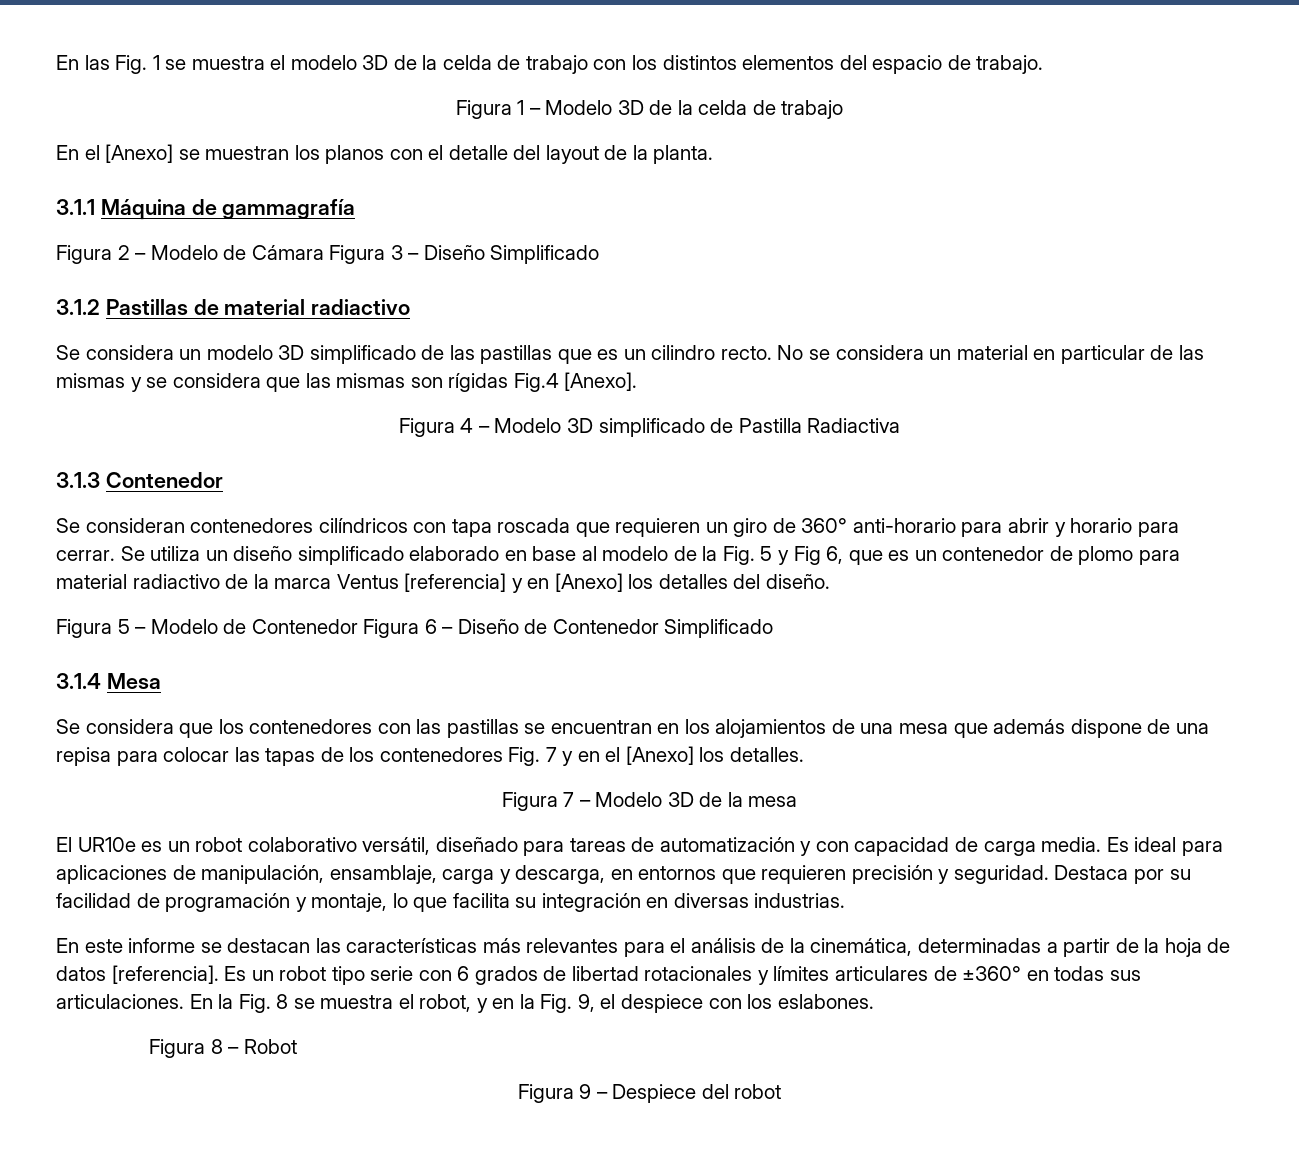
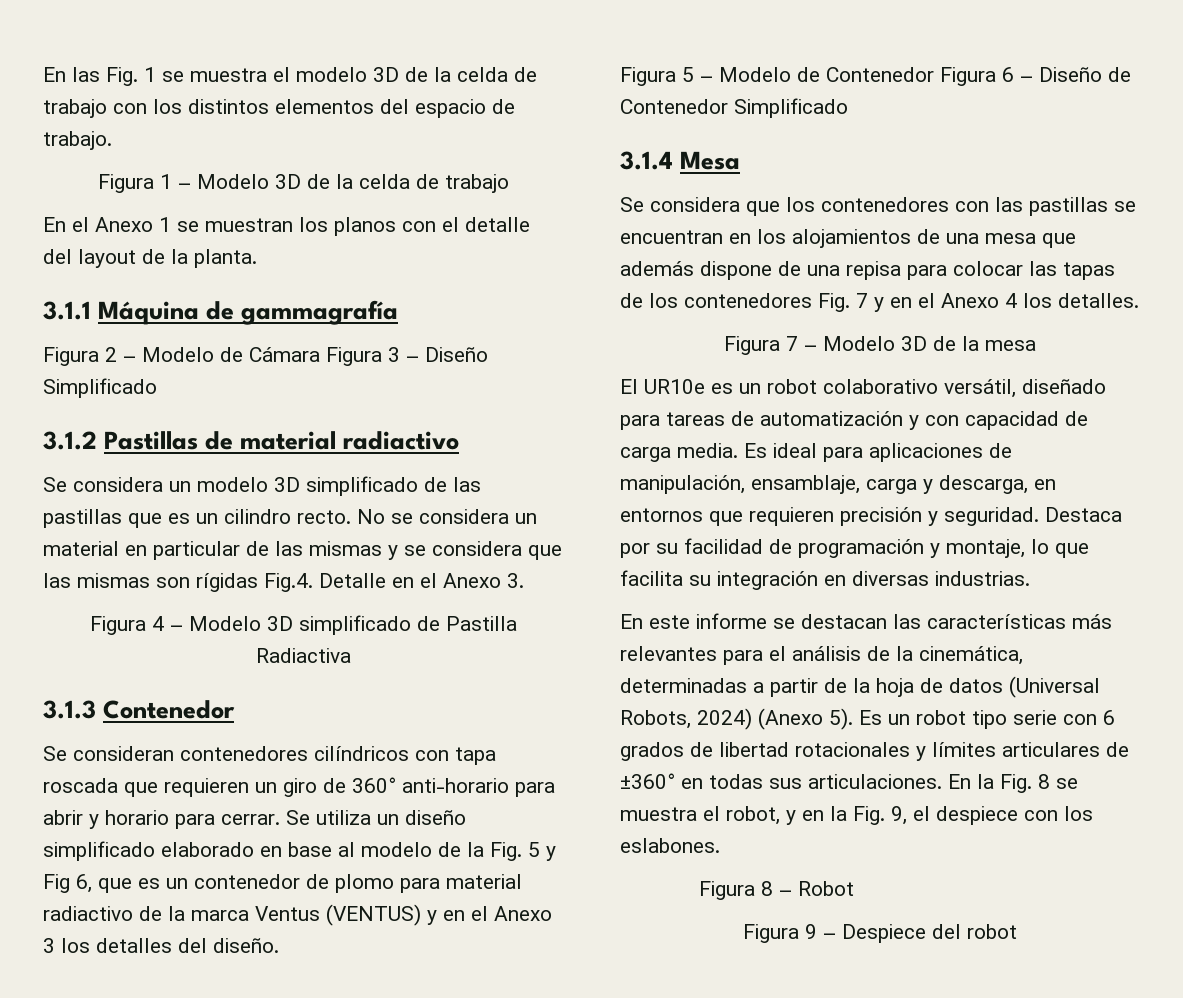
[105,144,174,163] [Anexo] -> [95,217,171,232] Anexo 1
[513,372,638,392] Fig.4 [Anexo]. -> [264,573,524,592] Fig.4. Detalle en el Anexo 3.
[404,573,623,593] [referencia] y en [Anexo] -> [326,904,552,926] [43,938,55,953] (VENTUS) y en el Anexo 3
[625,746,694,765] [Anexo] -> [941,293,1017,308] Anexo 4
[111,965,219,984] [referencia]. -> [1009,676,1100,698] [620,708,853,730] (Universal Robots, 2024) (Anexo 5).

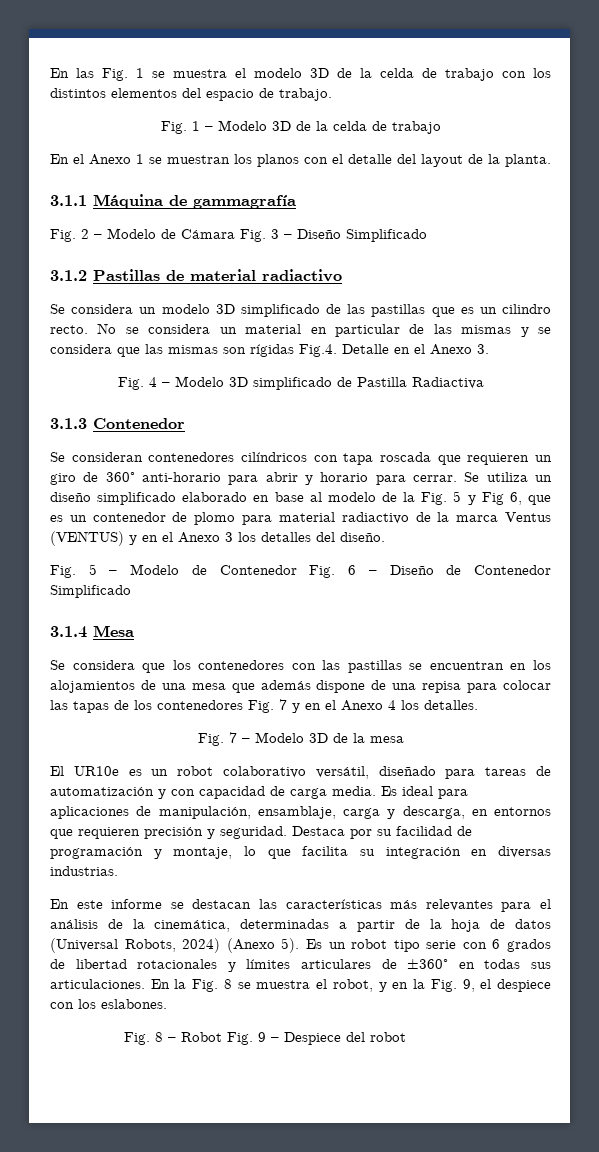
[97,174,154,193] Figura -> [160,121,187,134] Fig.
[43,347,99,366] Figura -> [50,229,76,242] Fig.
[326,347,382,366] Figura -> [240,229,266,242] Fig.
[89,616,146,635] Figura -> [117,377,144,390] Fig.
[620,67,676,86] Figura -> [50,565,76,578] Fig.
[940,67,996,86] Figura -> [309,565,336,578] Fig.
[724,336,780,355] Figura -> [197,733,224,746] Fig.
[698,881,755,900] Figura -> [124,1032,151,1045] Fig.
[743,924,799,943] // Figura -> [227,1032,254,1045] Fig.

